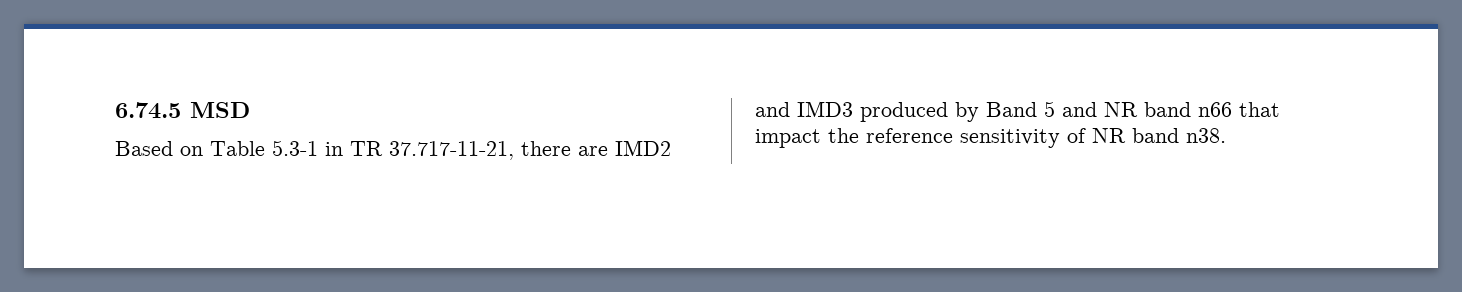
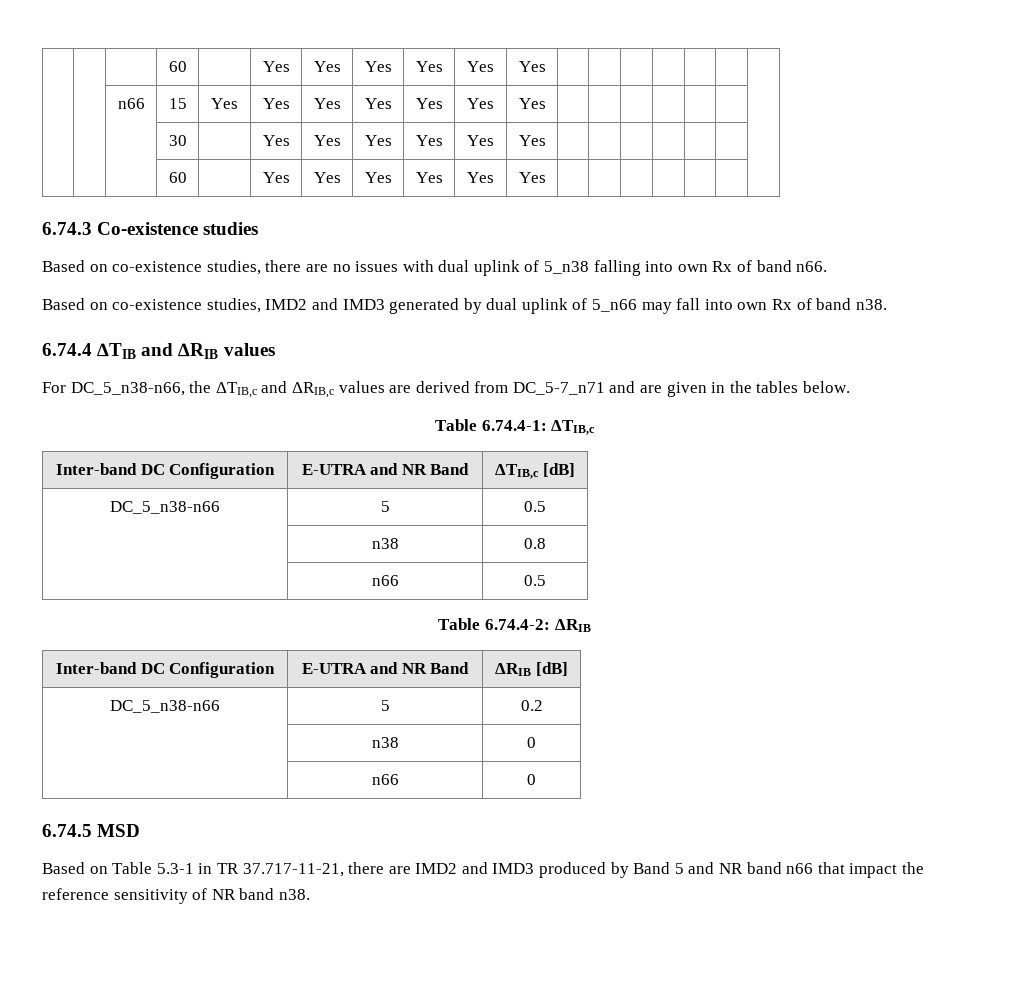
(115, 110) none -> [168,61,187,72] [262,61,290,72] [313,61,341,72] [364,61,392,72] [415,61,443,72] [467,61,494,72] [518,61,546,72] [117,98,145,109] [168,98,187,109] [211,98,238,109] [262,98,290,109] [313,98,341,109] [364,98,392,109] [415,98,443,109] [467,98,494,109] [518,98,546,109] [168,135,187,146] [262,135,290,146] [313,135,341,146] [364,135,392,146] [415,135,443,146] [467,135,494,146] [518,135,546,146] [168,172,187,183] [262,172,290,183] [313,172,341,183] [364,172,392,183] [415,172,443,183] [467,172,494,183] [518,172,546,183] [42,222,259,235] [42,260,828,276] [42,298,887,314] [42,343,275,359] [42,381,851,398] [434,419,596,435] [55,463,276,479] [301,463,470,475] [495,463,575,479] [110,501,220,514] [380,501,390,512] [524,501,546,512] [371,538,399,549] [524,538,546,549] [371,575,399,586] [524,575,546,586] [438,618,591,632] [55,662,276,678] [301,662,470,674] [495,662,568,676] [110,700,220,713] [380,700,390,711] [520,700,543,711] [371,737,399,748] [527,737,536,748] [371,774,399,785] [527,774,536,785] | | | 60 | | Yes | Yes | Yes | Yes | Yes | Yes | | | | | | | // | | n66 | 15 | Yes | Yes | Yes | Yes | Yes | Yes | Yes | | | | | | | // | | | 30 | | Yes | Yes | Yes | Yes | Yes | Yes | | | | | | | // | | | 60 | | Yes | Yes | Yes | Yes | Yes | Yes | | | | | | | // 6.74.3 Co-existence studies // Based on co-existence studies, there are no issues with dual uplink of 5_n38 falling into own Rx of band n66. // Based on co-existence studies, IMD2 and IMD3 generated by dual uplink of 5_n66 may fall into own Rx of band n38. // 6.74.4 ∆TIB and ∆RIB values // For DC_5_n38-n66, the ΔTIB,c and ΔRIB,c values are derived from DC_5-7_n71 and are given in the tables below. // Table 6.74.4-1: ΔTIB,c // Inter-band DC Configuration | E-UTRA and NR Band | ΔTIB,c [dB] // DC_5_n38-n66 | 5 | 0.5 // | n38 | 0.8 // | n66 | 0.5 // Table 6.74.4-2: ΔRIB // Inter-band DC Configuration | E-UTRA and NR Band | ΔRIB [dB] // DC_5_n38-n66 | 5 | 0.2 // | n38 | 0 // | n66 | 0 //

